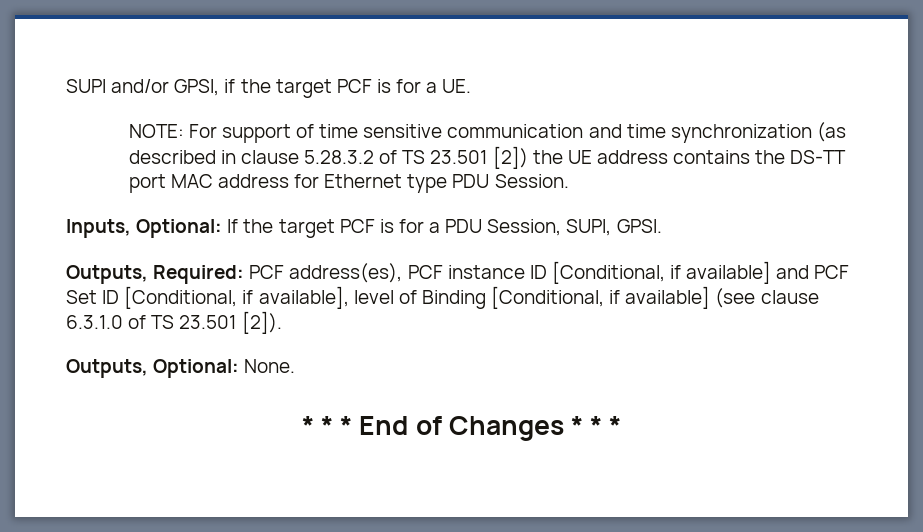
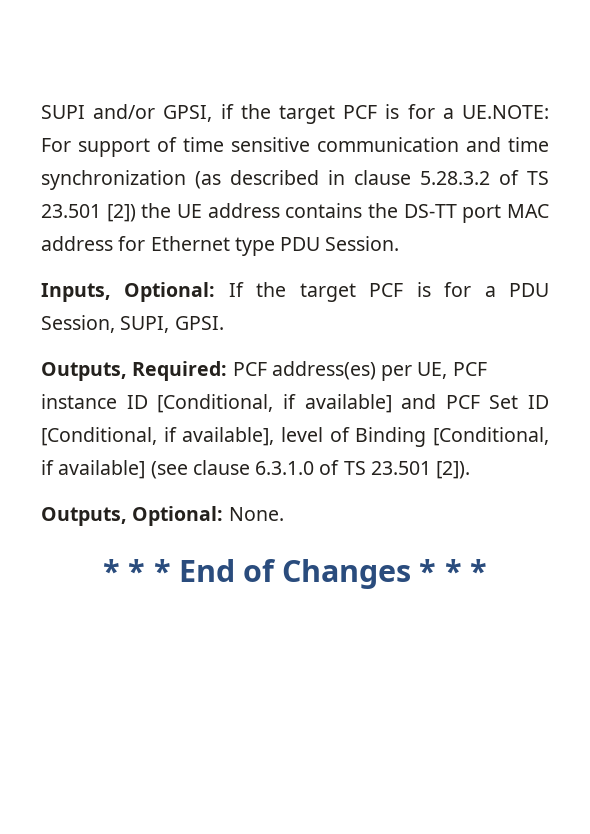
[442,79,472,93] [128,124,184,138] UE. // NOTE: -> [461,105,549,119] UE.NOTE:
[289,263,403,283] address(es), -> [271,361,448,381] address(es) per UE,

